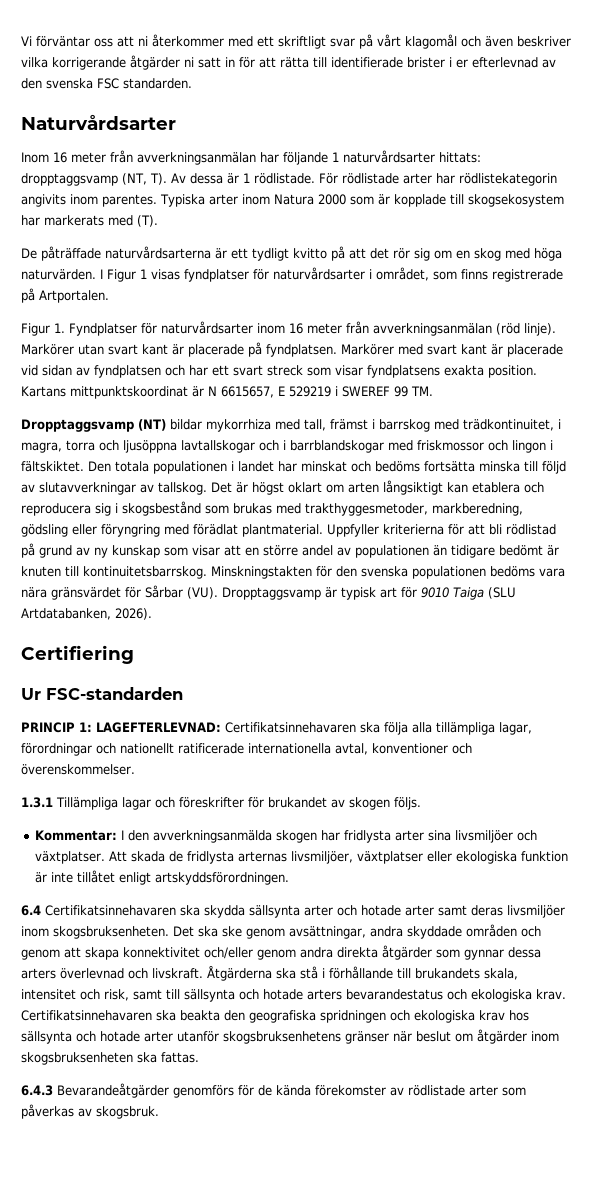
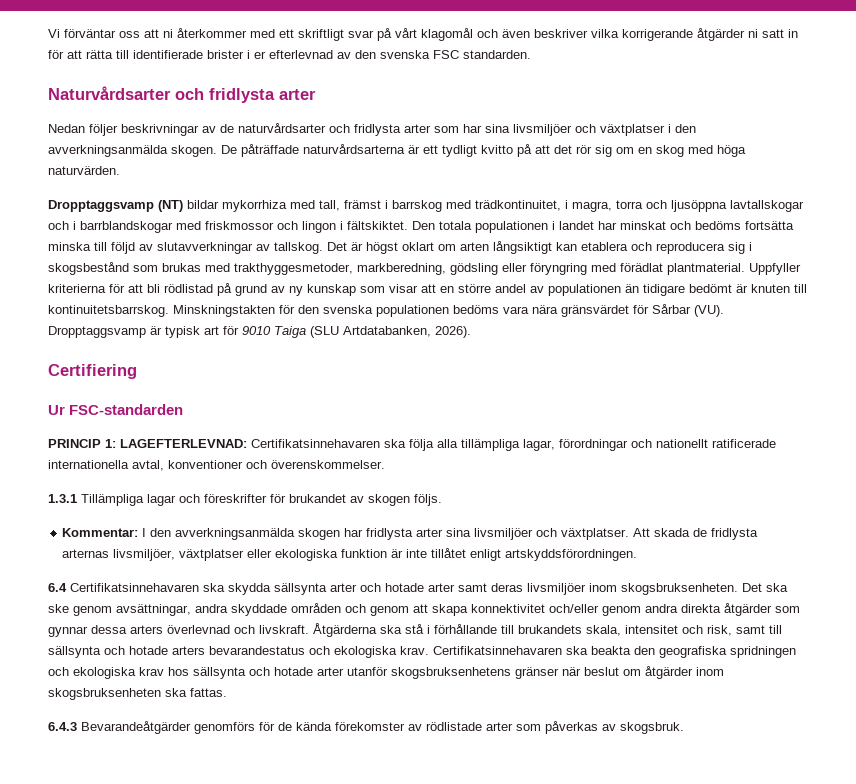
[21,150,481,165] [21,173,557,186] [21,194,564,207] [21,215,158,227] // Inom 16 meter från avverkningsanmälan har följande 1 naturvårdsarter hittats: dropptaggsvamp (NT, T). Av dessa är 1 rödlistade. För rödlistade arter har rödlistekategorin angivits inom parentes. Typiska arter inom Natura 2000 som är kopplade till skogsekosystem har markerats med (T). // -> [175,88,316,103] [48,123,696,136] [48,145,217,157] och fridlysta arter // Nedan följer beskrivningar av de naturvårdsarter och fridlysta arter som har sina livsmiljöer och växtplatser i den avverkningsanmälda skogen.
[100,267,563,282] [21,288,109,303] [21,321,556,336] [21,342,563,357] [21,365,537,378] [21,386,433,399] I Figur 1 visas fyndplatser för naturvårdsarter i området, som finns registrerade på Artportalen. // Figur 1. Fyndplatser för naturvårdsarter inom 16 meter från avverkningsanmälan (röd linje). Markörer utan svart kant är placerade på fyndplatsen. Markörer med svart kant är placerade vid sidan av fyndplatsen och har ett svart streck som visar fyndplatsens exakta position. Kartans mittpunktskoordinat är N 6615657, E 529219 i SWEREF 99 TM. -> (120, 170) none

